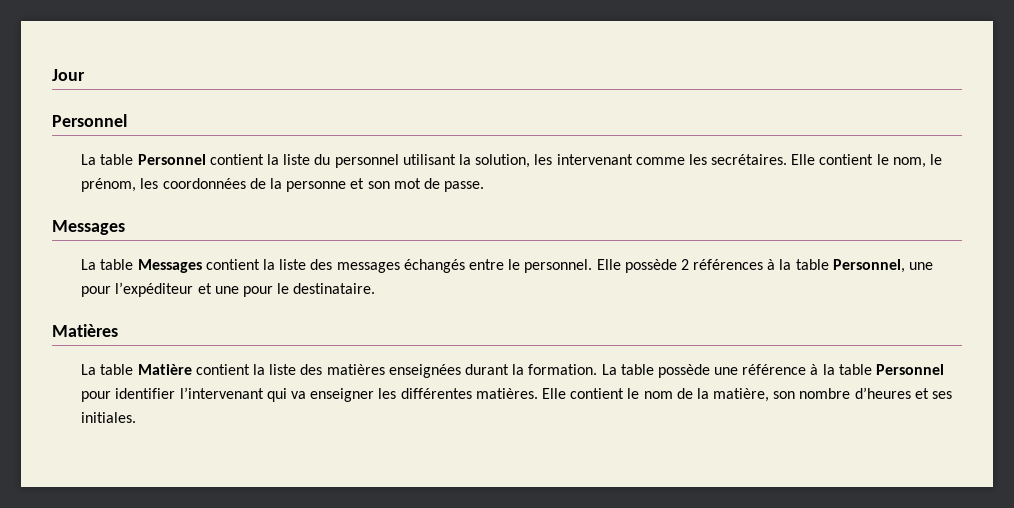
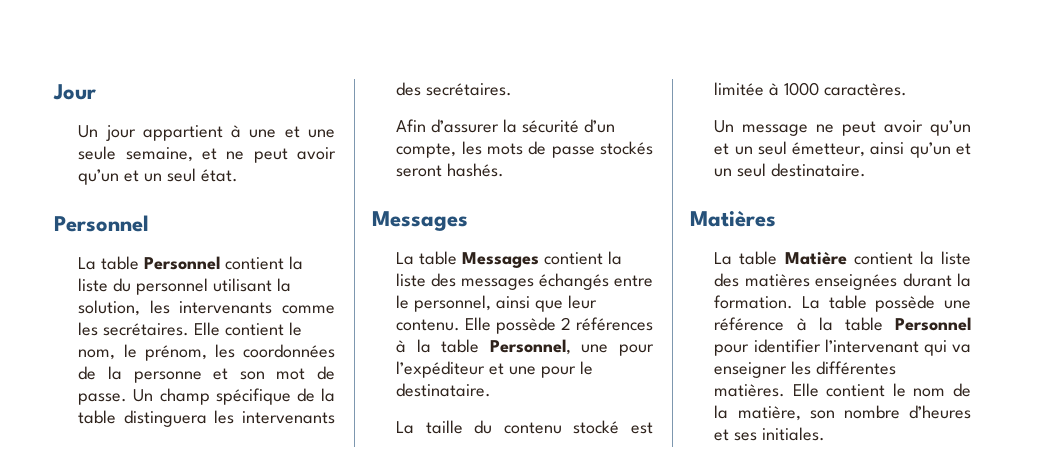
(85, 75) none -> [78,125,335,141] [78,146,336,163] [78,168,238,185] // Un jour appartient à une et une seule semaine, et ne peut avoir qu’un et un seul état.
[556,154,633,165] intervenant -> [179,301,273,314] intervenants
(485, 186) none -> [133,388,335,405] [78,410,335,427] [396,82,513,96] [396,119,615,133] [396,141,653,158] [396,163,505,177] Un champ spécifique de la table distinguera les intervenants des secrétaires. // Afin d’assurer la sécurité d’un compte, les mots de passe stockés seront hashés.
[524,259,593,273] personnel. -> [414,295,597,312] [396,319,461,331] personnel, ainsi que leur contenu.
(376, 288) none -> [396,420,653,434] [714,82,907,96] [714,120,971,136] [714,141,971,158] [714,163,867,177] // La taille du contenu stocké est limitée à 1000 caractères. // Un message ne peut avoir qu’un et un seul émetteur, ainsi qu’un et un seul destinataire.

